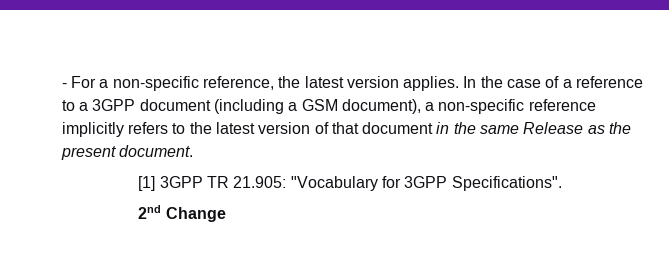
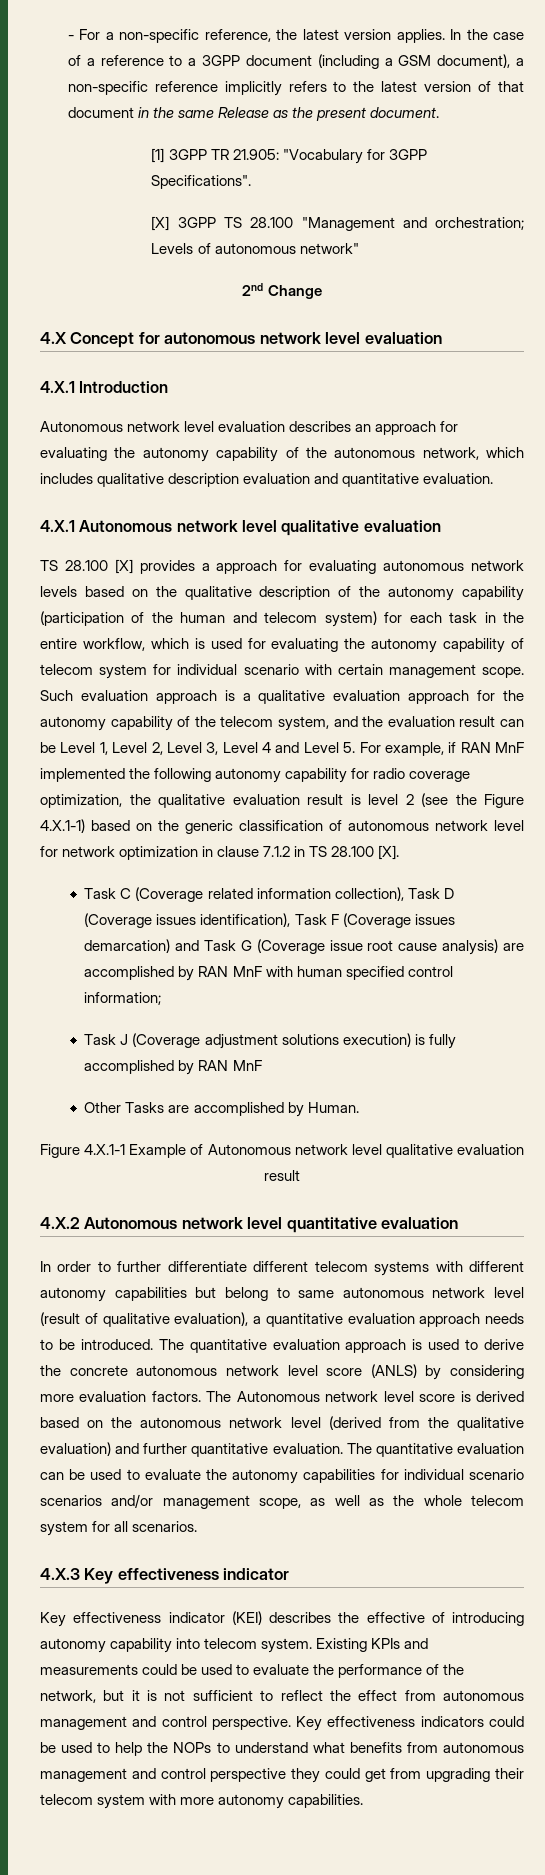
[138,205,226,222] 2nd Change -> [151,216,524,231] [151,243,359,254] [242,283,322,299] [40,332,442,348] [40,381,169,393] [40,421,459,435] [40,447,524,462] [40,473,494,487] [40,520,441,536] [40,559,524,574] [40,586,525,601] [40,611,524,627] [40,638,524,653] [40,664,524,679] [40,690,525,704] [40,716,525,731] [40,742,524,756] [40,768,471,783] [40,793,524,808] [40,819,524,834] [40,845,400,860] [84,887,454,902] [84,913,455,928] [84,939,525,955] [84,966,453,981] [84,992,162,1005] [84,1033,456,1049] [84,1060,262,1075] [84,1102,359,1117] [40,1144,524,1158] [264,1170,300,1181] [40,1217,459,1233] [40,1261,524,1276] [40,1287,524,1302] [40,1312,524,1327] [40,1339,524,1353] [40,1364,524,1380] [40,1391,525,1402] [40,1416,524,1431] [40,1442,524,1457] [40,1469,524,1484] [40,1494,524,1509] [40,1521,198,1536] [40,1568,290,1584] [40,1611,524,1627] [40,1638,429,1653] [40,1664,465,1678] [40,1690,524,1703] [40,1716,524,1731] [40,1742,525,1756] [40,1768,524,1783] [40,1794,364,1809] [X] 3GPP TS 28.100 "Management and orchestration; Levels of autonomous network" // 2nd Change // 4.X Concept for autonomous network level evaluation // 4.X.1 Introduction // Autonomous network level evaluation describes an approach for evaluating the autonomy capability of the autonomous network, which includes qualitative description evaluation and quantitative evaluation. // 4.X.1 Autonomous network level qualitative evaluation // TS 28.100 [X] provides a approach for evaluating autonomous network levels based on the qualitative description of the autonomy capability (participation of the human and telecom system) for each task in the entire workflow, which is used for evaluating the autonomy capability of telecom system for individual scenario with certain management scope. Such evaluation approach is a qualitative evaluation approach for the autonomy capability of the telecom system, and the evaluation result can be Level 1, Level 2, Level 3, Level 4 and Level 5. For example, if RAN MnF implemented the following autonomy capability for radio coverage optimization, the qualitative evaluation result is level 2 (see the Figure 4.X.1-1) based on the generic classification of autonomous network level for network optimization in clause 7.1.2 in TS 28.100 [X]. // Task C (Coverage related information collection), Task D (Coverage issues identification), Task F (Coverage issues demarcation) and Task G (Coverage issue root cause analysis) are accomplished by RAN MnF with human specified control information; // Task J (Coverage adjustment solutions execution) is fully accomplished by RAN MnF // Other Tasks are accomplished by Human. // Figure 4.X.1-1 Example of Autonomous network level qualitative evaluation result // 4.X.2 Autonomous network level quantitative evaluation // In order to further differentiate different telecom systems with different autonomy capabilities but belong to same autonomous network level (result of qualitative evaluation), a quantitative evaluation approach needs to be introduced. The quantitative evaluation approach is used to derive the concrete autonomous network level score (ANLS) by considering more evaluation factors. The Autonomous network level score is derived based on the autonomous network level (derived from the qualitative evaluation) and further quantitative evaluation. The quantitative evaluation can be used to evaluate the autonomy capabilities for individual scenario scenarios and/or management scope, as well as the whole telecom system for all scenarios. // 4.X.3 Key effectiveness indicator // Key effectiveness indicator (KEI) describes the effective of introducing autonomy capability into telecom system. Existing KPIs and measurements could be used to evaluate the performance of the network, but it is not sufficient to reflect the effect from autonomous management and control perspective. Key effectiveness indicators could be used to help the NOPs to understand what benefits from autonomous management and control perspective they could get from upgrading their telecom system with more autonomy capabilities.

